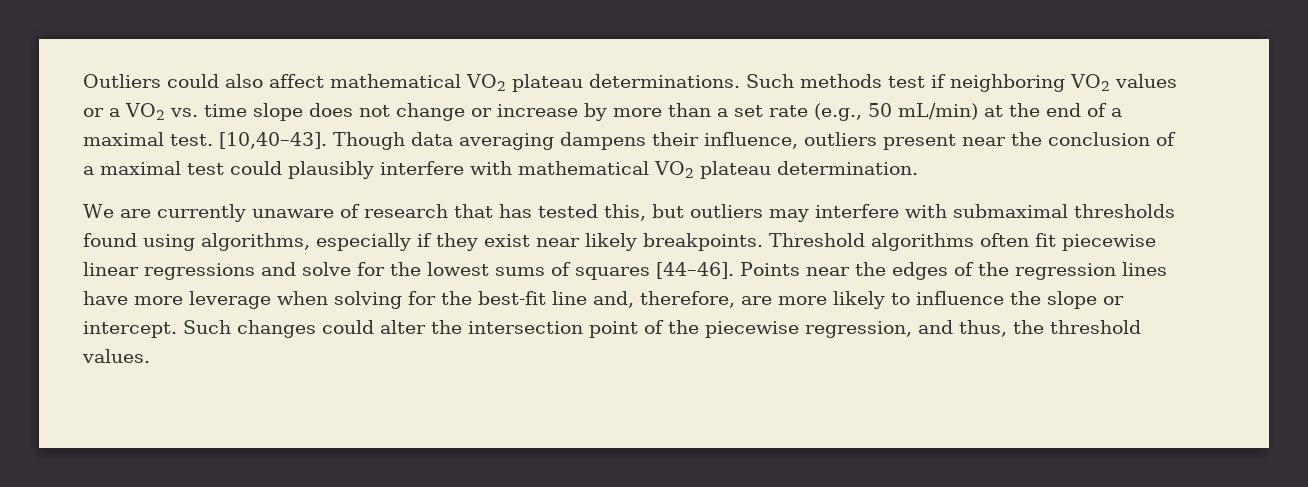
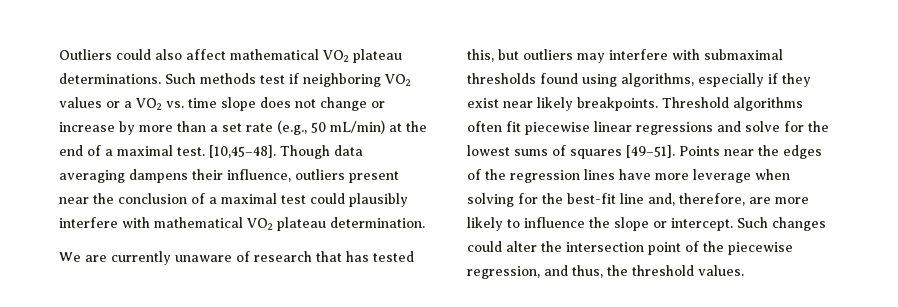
[219,132,327,149] [10,40–43]. -> [209,145,276,158] [10,45–48].
[656,262,734,279] [44–46]. -> [626,145,675,158] [49–51].

